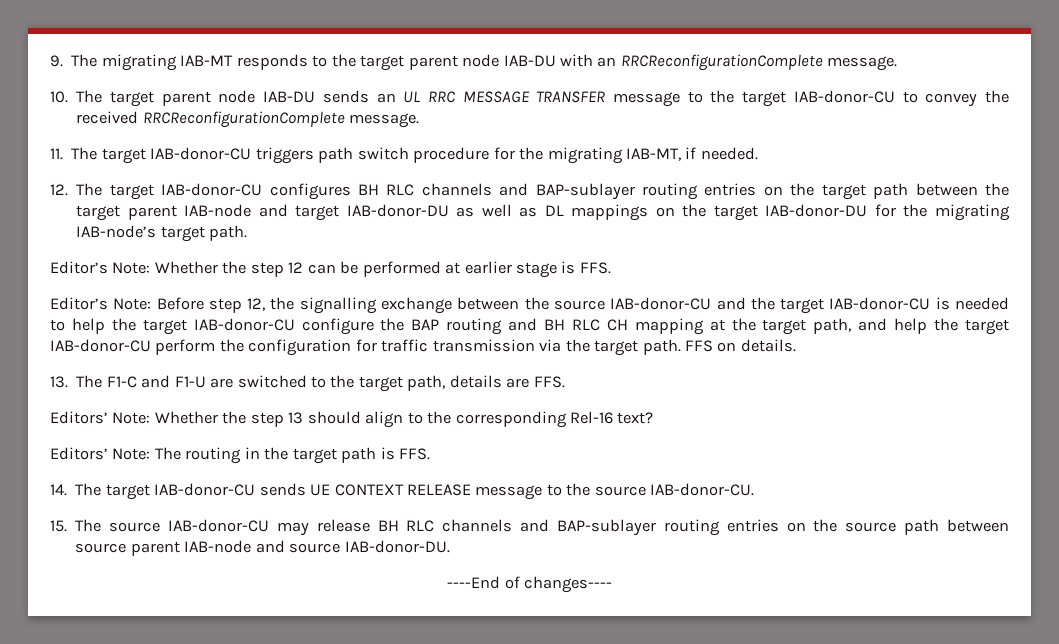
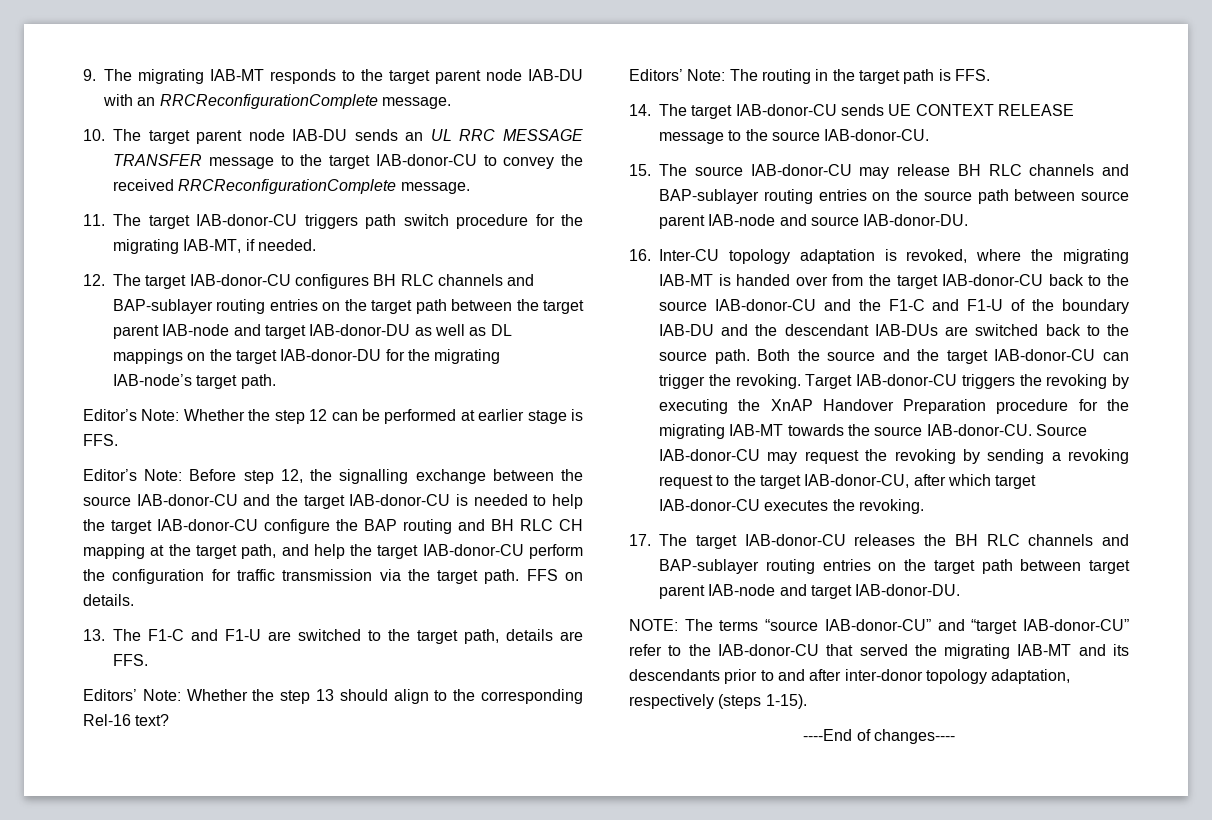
(450, 546) none -> [629,249,1129,264] [659,274,1129,289] [659,299,1129,314] [659,324,1129,336] [659,349,1129,364] [659,374,1129,389] [659,399,1129,414] [659,424,1087,439] [659,449,1129,464] [659,474,1037,489] [659,499,924,514] [629,534,1129,549] [659,559,1130,574] [659,584,961,599] [629,619,1129,634] [629,644,1129,659] [629,669,1071,684] [629,694,807,709] // 16. Inter-CU topology adaptation is revoked, where the migrating IAB-MT is handed over from the target IAB-donor-CU back to the source IAB-donor-CU and the F1-C and F1-U of the boundary IAB-DU and the descendant IAB-DUs are switched back to the source path. Both the source and the target IAB-donor-CU can trigger the revoking. Target IAB-donor-CU triggers the revoking by executing the XnAP Handover Preparation procedure for the migrating IAB-MT towards the source IAB-donor-CU. Source IAB-donor-CU may request the revoking by sending a revoking request to the target IAB-donor-CU, after which target IAB-donor-CU executes the revoking. // 17. The target IAB-donor-CU releases the BH RLC channels and BAP-sublayer routing entries on the target path between target parent IAB-node and target IAB-donor-DU. // NOTE: The terms “source IAB-donor-CU” and “target IAB-donor-CU” refer to the IAB-donor-CU that served the migrating IAB-MT and its descendants prior to and after inter-donor topology adaptation, respectively (steps 1-15).

